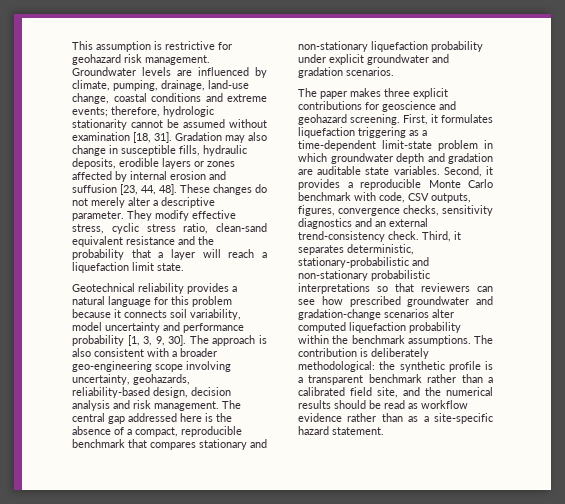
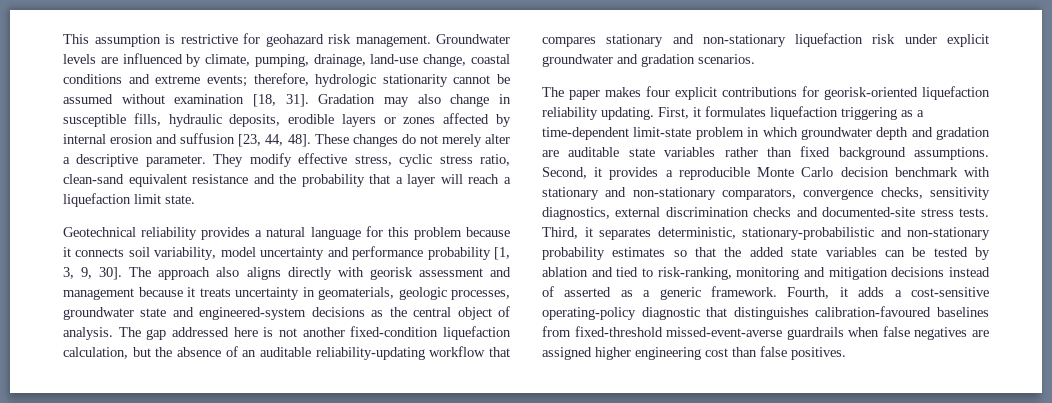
[259,335,267,344] [72,348,217,357] [72,361,231,372] [72,374,190,385] [72,387,231,398] [72,400,241,411] [72,413,232,424] [72,426,242,437] [72,439,125,448] is also consistent with a broader geo-engineering scope involving uncertainty, geohazards, reliability-based design, decision analysis and risk management. The central gap addressed here is the absence of a compact, reproducible benchmark -> [216,267,511,280] [63,287,510,300] [63,306,511,320] [63,326,511,340] [63,346,486,360] also aligns directly with georisk assessment and management because it treats uncertainty in geomaterials, geologic processes, groundwater state and engineered-system decisions as the central object of analysis. The gap addressed here is not another fixed-condition liquefaction calculation, but the absence of an auditable reliability-updating workflow
[431,41,483,52] probability -> [872,34,896,44] risk
[384,88,410,97] three -> [646,86,670,97] four
[382,101,456,112] [298,114,400,125] geoscience and geohazard screening. -> [824,86,990,100] [542,107,654,120] georisk-oriented liquefaction reliability updating.
[393,166,440,175] variables. -> [664,146,989,160] variables rather than fixed background assumptions.
(493, 183) none -> [840,167,889,177] decision
[379,192,471,203] [298,205,493,216] [298,218,428,229] [298,231,419,242] code, CSV outputs, figures, convergence checks, sensitivity diagnostics and an external trend-consistency check. -> [542,187,990,200] [542,207,989,220] stationary and non-stationary comparators, convergence checks, sensitivity diagnostics, external discrimination checks and documented-site stress tests.
[371,270,430,281] [298,283,493,294] [298,296,493,307] [298,309,454,320] [298,322,461,333] [298,335,493,346] [298,348,429,359] [298,361,493,372] [298,374,493,385] [298,387,493,398] [298,400,468,409] [298,413,493,424] [298,426,384,435] probabilistic interpretations so that reviewers can see how prescribed groundwater and gradation-change scenarios alter computed liquefaction probability within the benchmark assumptions. The contribution is deliberately methodological: the synthetic profile is a transparent benchmark rather than a calibrated field site, and the numerical results should be read as workflow evidence rather than as a site-specific hazard statement. -> [542,247,991,260] [542,267,991,280] [542,286,989,300] [542,306,989,320] [542,326,989,340] [542,346,846,360] probability estimates so that the added state variables can be tested by ablation and tied to risk-ranking, monitoring and mitigation decisions instead of asserted as a generic framework. Fourth, it adds a cost-sensitive operating-policy diagnostic that distinguishes calibration-favoured baselines from fixed-threshold missed-event-averse guardrails when false negatives are assigned higher engineering cost than false positives.

